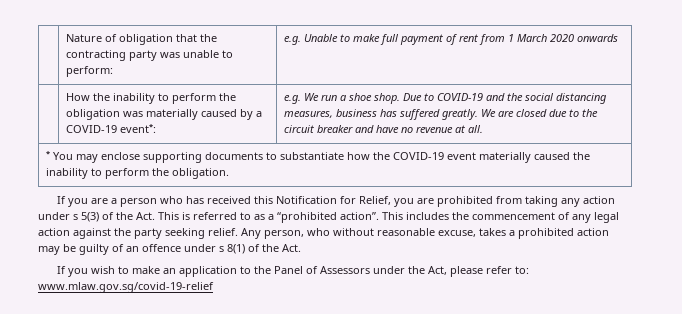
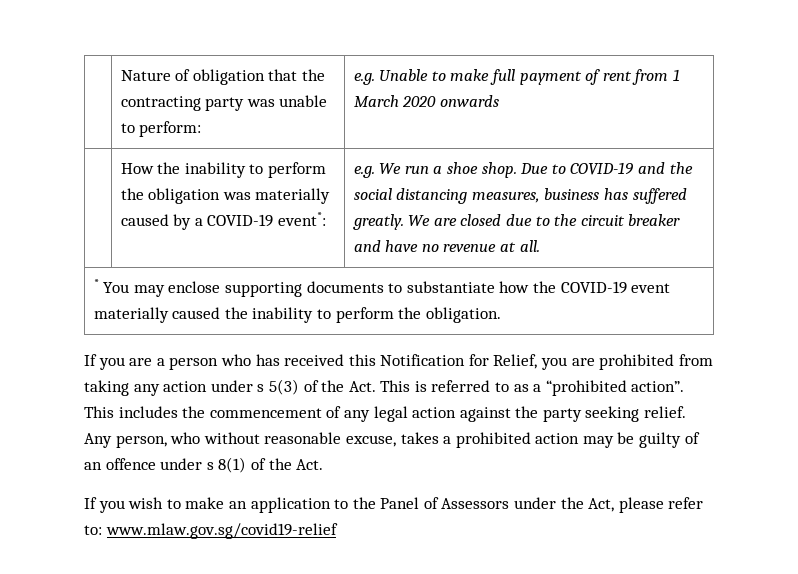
[38,282,214,293] www.mlaw.gov.sg/covid-19-relief -> [105,523,338,539] www.mlaw.gov.sg/covid19-relief

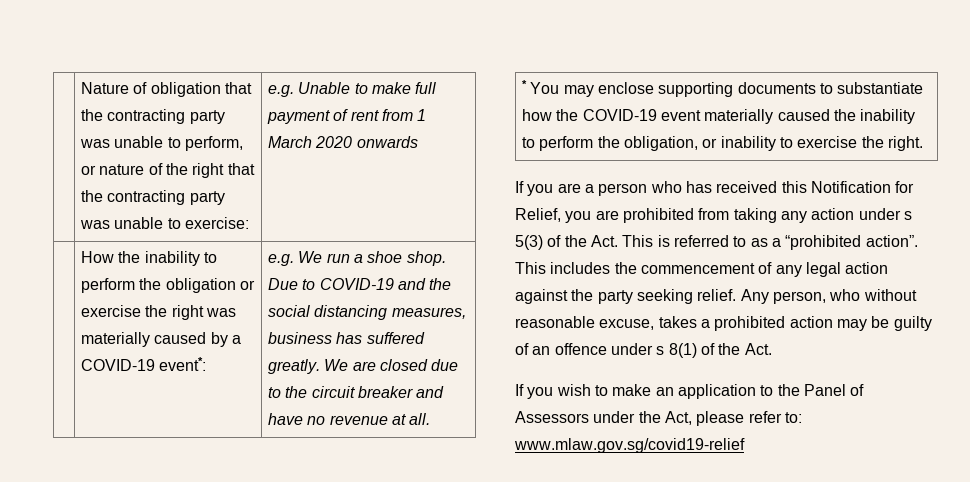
[139,121,202,137] perform: -> [184,136,243,151] [80,163,255,178] [80,190,225,205] [79,217,249,229] perform, or nature of the right that the contracting party was unable to exercise:
(221, 196) none -> [239,280,255,290] [80,305,204,320] or exercise the right
[425,307,501,323] obligation. -> [623,136,923,151] obligation, or inability to exercise the right.

